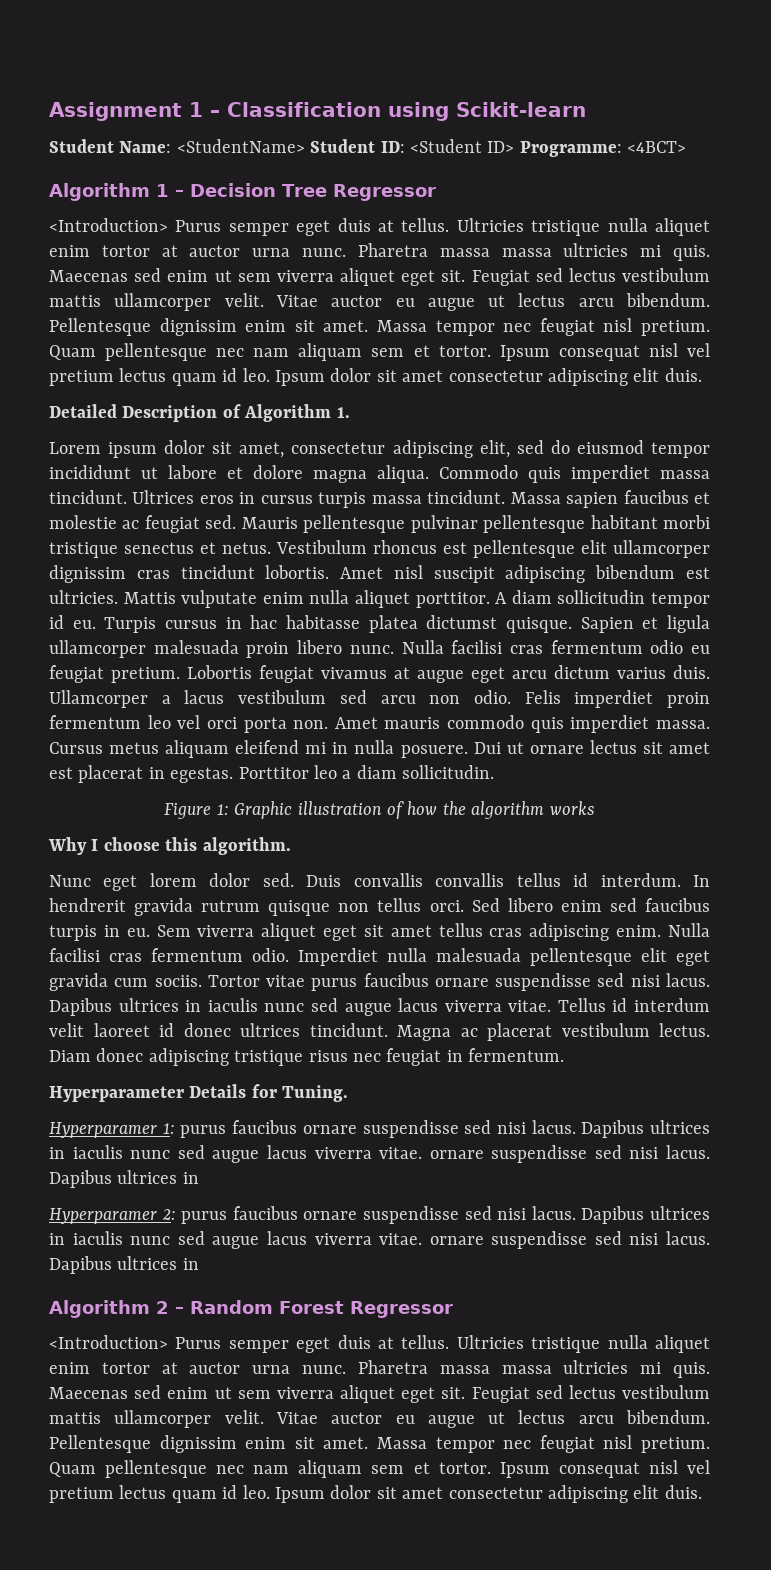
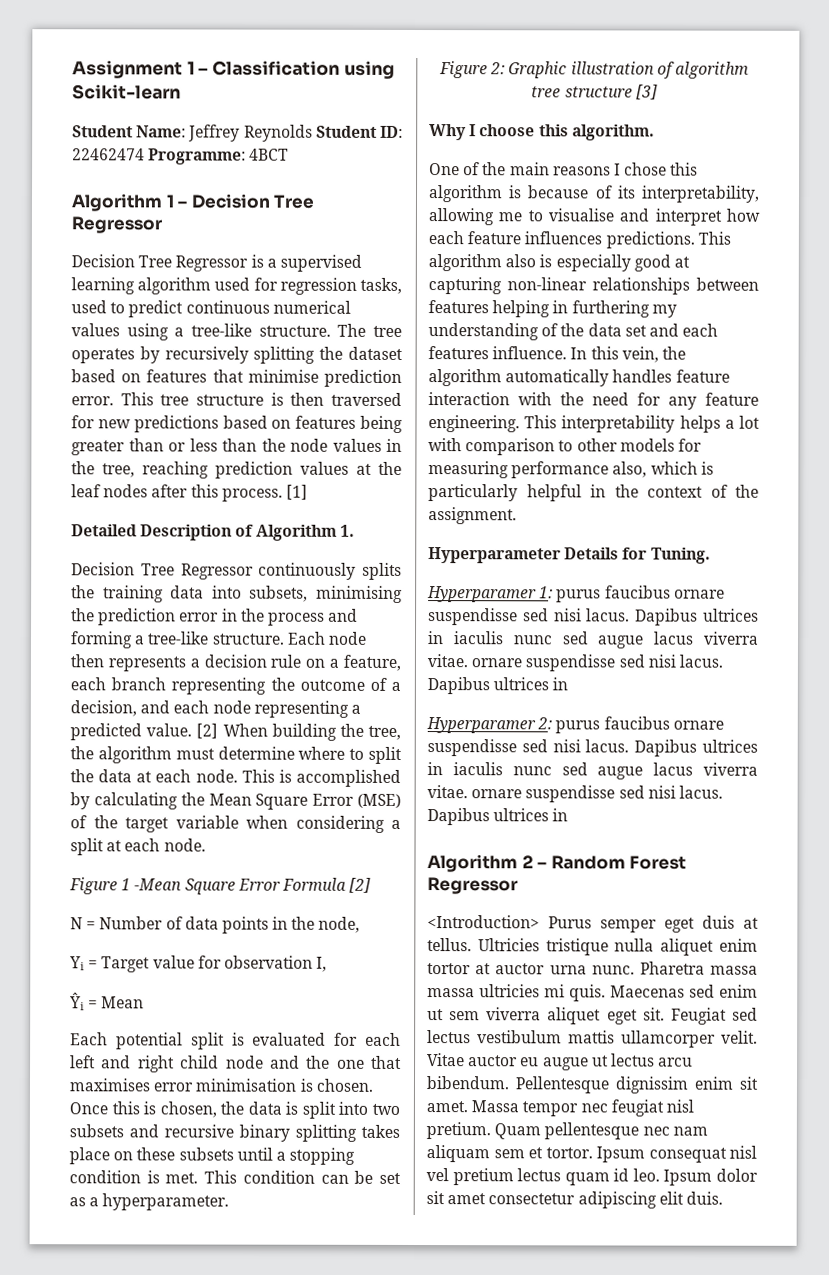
[176,139,687,157] <StudentName> Student ID: <Student ID> Programme: <4BCT> -> [188,124,403,142] [72,148,290,165] Jeffrey Reynolds Student ID: 22462474 Programme: 4BCT
[49,218,710,236] [49,243,711,261] [49,268,710,286] [49,293,710,311] [49,318,711,336] [49,343,711,361] [49,368,702,386] <Introduction> Purus semper eget duis at tellus. Ultricies tristique nulla aliquet enim tortor at auctor urna nunc. Pharetra massa massa ultricies mi quis. Maecenas sed enim ut sem viverra aliquet eget sit. Feugiat sed lectus vestibulum mattis ullamcorper velit. Vitae auctor eu augue ut lectus arcu bibendum. Pellentesque dignissim enim sit amet. Massa tempor nec feugiat nisl pretium. Quam pellentesque nec nam aliquam sem et tortor. Ipsum consequat nisl vel pretium lectus quam id leo. Ipsum dolor sit amet consectetur adipiscing elit duis. -> [71,254,362,272] [71,277,402,295] [71,300,351,318] [71,323,402,341] [71,346,404,364] [71,369,402,387] [71,392,402,406] [71,415,403,433] [71,438,402,456] [71,461,402,479] [71,484,308,502] Decision Tree Regressor is a supervised learning algorithm used for regression tasks, used to predict continuous numerical values using a tree-like structure. The tree operates by recursively splitting the dataset based on features that minimise prediction error. This tree structure is then traversed for new predictions based on features being greater than or less than the node values in the tree, reaching prediction values at the leaf nodes after this process. [1]
[49,440,711,458] [49,465,710,483] [49,490,711,508] [49,515,710,533] [49,540,710,558] [49,565,710,583] [49,590,711,608] [49,615,710,633] [49,640,710,658] [49,665,710,683] [49,690,710,708] [49,715,710,733] [49,740,711,758] [49,765,495,783] [164,801,595,819] Lorem ipsum dolor sit amet, consectetur adipiscing elit, sed do eiusmod tempor incididunt ut labore et dolore magna aliqua. Commodo quis imperdiet massa tincidunt. Ultrices eros in cursus turpis massa tincidunt. Massa sapien faucibus et molestie ac feugiat sed. Mauris pellentesque pulvinar pellentesque habitant morbi tristique senectus et netus. Vestibulum rhoncus est pellentesque elit ullamcorper dignissim cras tincidunt lobortis. Amet nisl suscipit adipiscing bibendum est ultricies. Mattis vulputate enim nulla aliquet porttitor. A diam sollicitudin tempor id eu. Turpis cursus in hac habitasse platea dictumst quisque. Sapien et ligula ullamcorper malesuada proin libero nunc. Nulla facilisi cras fermentum odio eu feugiat pretium. Lobortis feugiat vivamus at augue eget arcu dictum varius duis. Ullamcorper a lacus vestibulum sed arcu non odio. Felis imperdiet proin fermentum leo vel orci porta non. Amet mauris commodo quis imperdiet massa. Cursus metus aliquam eleifend mi in nulla posuere. Dui ut ornare lectus sit amet est placerat in egestas. Porttitor leo a diam sollicitudin. // Figure 1: Graphic illustration of how the algorithm works -> [71,562,402,580] [71,585,403,603] [71,608,359,626] [70,631,367,649] [70,654,401,672] [70,677,401,695] [70,700,361,718] [70,723,401,741] [70,746,402,764] [70,769,401,787] [70,792,401,810] [70,815,401,833] [70,838,206,856] [69,877,372,895] [70,916,361,934] [69,955,328,973] [69,992,145,1011] [70,1032,401,1050] [70,1055,402,1073] [69,1078,373,1092] [69,1101,400,1119] [69,1124,400,1142] [69,1147,356,1165] [69,1170,401,1184] [69,1193,230,1211] [439,61,749,79] [531,84,658,100] Decision Tree Regressor continuously splits the training data into subsets, minimising the prediction error in the process and forming a tree-like structure. Each node then represents a decision rule on a feature, each branch representing the outcome of a decision, and each node representing a predicted value. [2] When building the tree, the algorithm must determine where to split the data at each node. This is accomplished by calculating the Mean Square Error (MSE) of the target variable when considering a split at each node. // Figure 1 -Mean Square Error Formula [2] // N = Number of data points in the node, // Yi = Target value for observation I, // Ŷi = Mean // Each potential split is evaluated for each left and right child node and the one that maximises error minimisation is chosen. Once this is chosen, the data is split into two subsets and recursive binary splitting takes place on these subsets until a stopping condition is met. This condition can be set as a hyperparameter. // Figure 2: Graphic illustration of algorithm tree structure [3]
[49,873,711,891] [49,898,711,916] [49,923,710,941] [49,948,710,966] [49,973,710,991] [49,998,710,1016] [49,1023,710,1041] [49,1048,565,1066] Nunc eget lorem dolor sed. Duis convallis convallis tellus id interdum. In hendrerit gravida rutrum quisque non tellus orci. Sed libero enim sed faucibus turpis in eu. Sem viverra aliquet eget sit amet tellus cras adipiscing enim. Nulla facilisi cras fermentum odio. Imperdiet nulla malesuada pellentesque elit eget gravida cum sociis. Tortor vitae purus faucibus ornare suspendisse sed nisi lacus. Dapibus ultrices in iaculis nunc sed augue lacus viverra vitae. Tellus id interdum velit laoreet id donec ultrices tincidunt. Magna ac placerat vestibulum lectus. Diam donec adipiscing tristique risus nec feugiat in fermentum. -> [429,162,699,176] [428,185,760,203] [428,208,760,226] [428,231,731,249] [428,254,690,272] [428,277,759,295] [428,300,677,318] [428,323,719,341] [428,346,686,363] [428,369,730,387] [428,392,759,410] [428,415,760,433] [428,438,702,456] [428,461,714,479] [428,484,759,502] [428,507,517,525] One of the main reasons I chose this algorithm is because of its interpretability, allowing me to visualise and interpret how each feature influences predictions. This algorithm also is especially good at capturing non-linear relationships between features helping in furthering my understanding of the data set and each features influence. In this vein, the algorithm automatically handles feature interaction with the need for any feature engineering. This interpretability helps a lot with comparison to other models for measuring performance also, which is particularly helpful in the context of the assignment.

